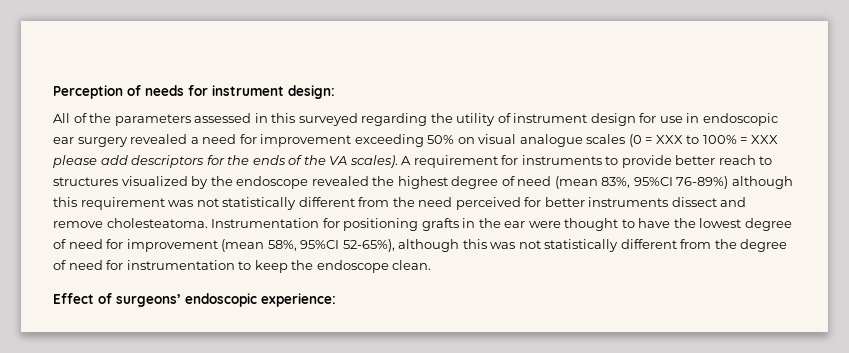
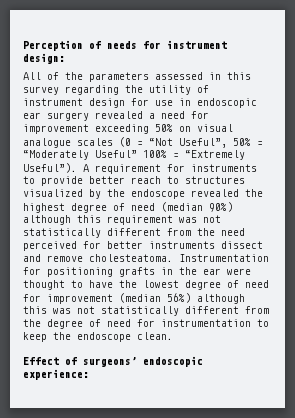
[298,113,358,126] surveyed -> [23,86,59,95] survey
[655,135,778,144] [53,155,398,168] XXX to 100% = XXX please add descriptors for the ends of the VA scales). -> [149,138,263,148] [23,150,245,160] [23,163,77,173] “Not Useful”, 50% = “Moderately Useful” 100% = “Extremely Useful”).
[554,176,729,189] (mean 83%, 95%CI 76-89%) -> [161,202,233,212] (median 90%)
[221,239,395,252] (mean 58%, 95%CI 52-65%), -> [119,293,191,303] (median 56%)

